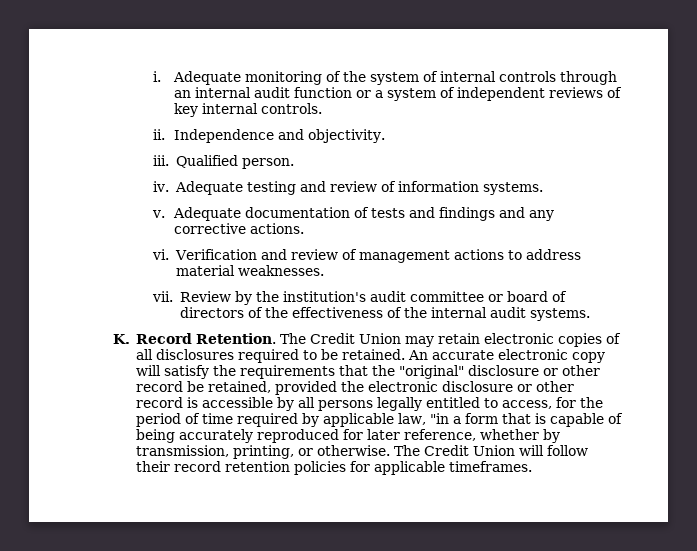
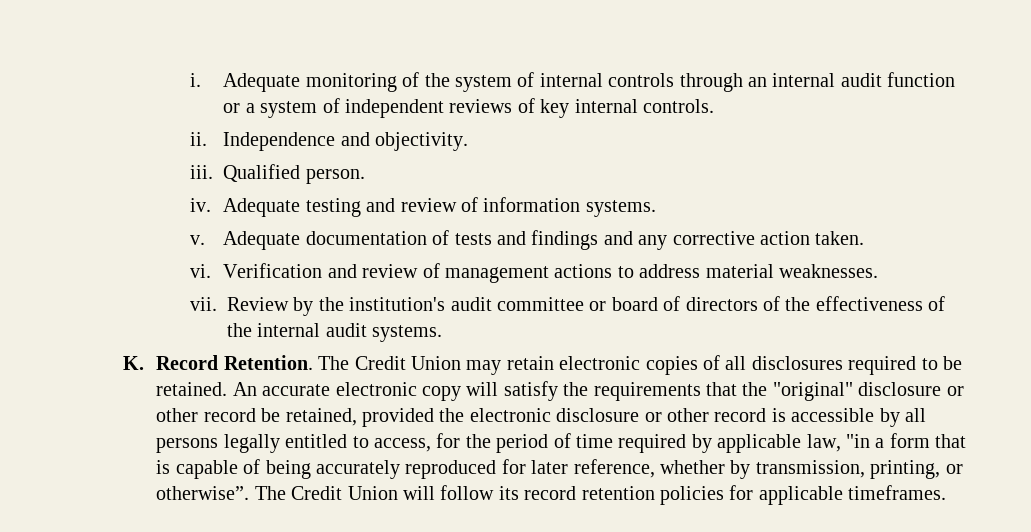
[249,223,304,234] actions. -> [760,231,865,245] action taken.
[317,445,391,456] otherwise. -> [156,486,250,500] otherwise”.
[136,461,171,472] their -> [498,486,519,500] its

